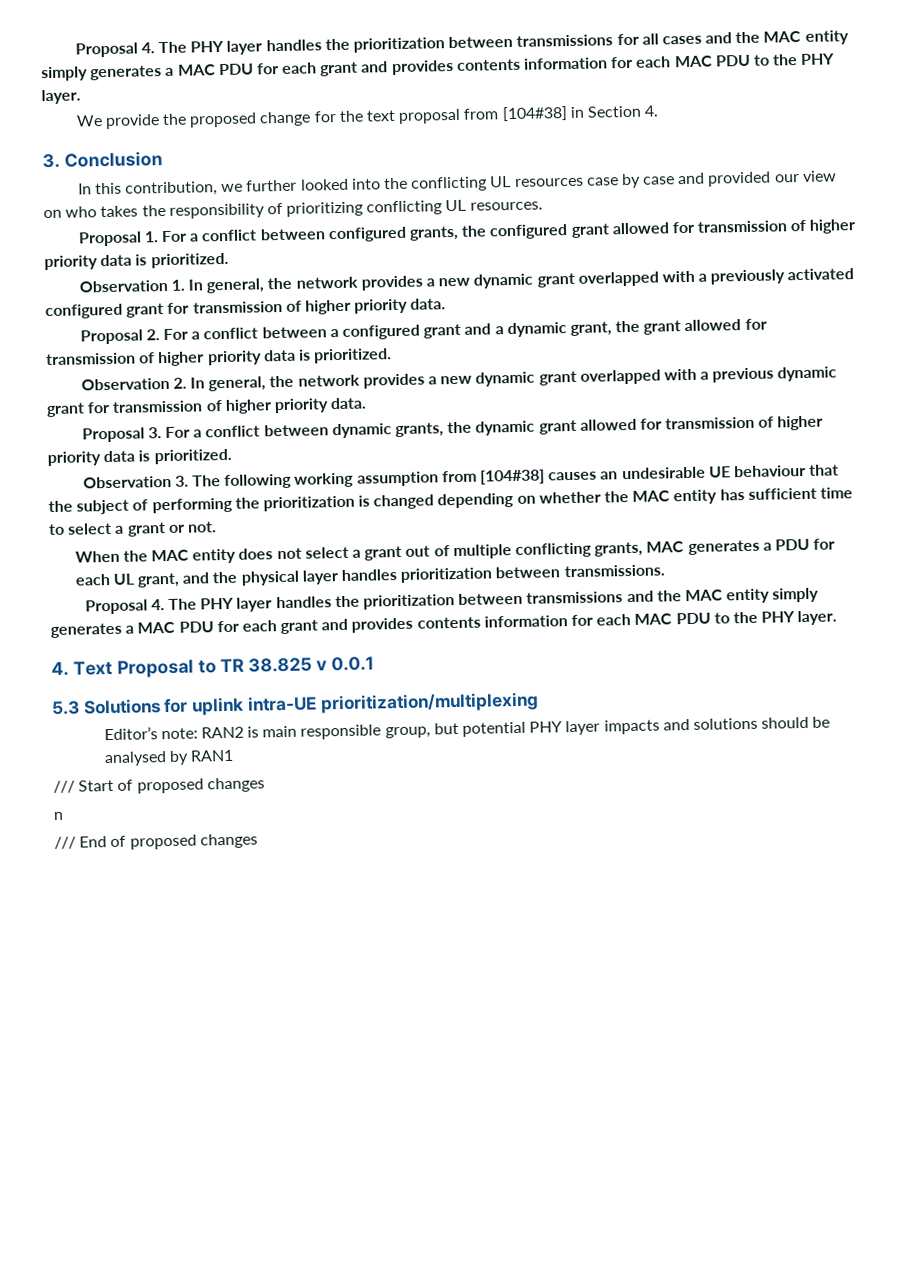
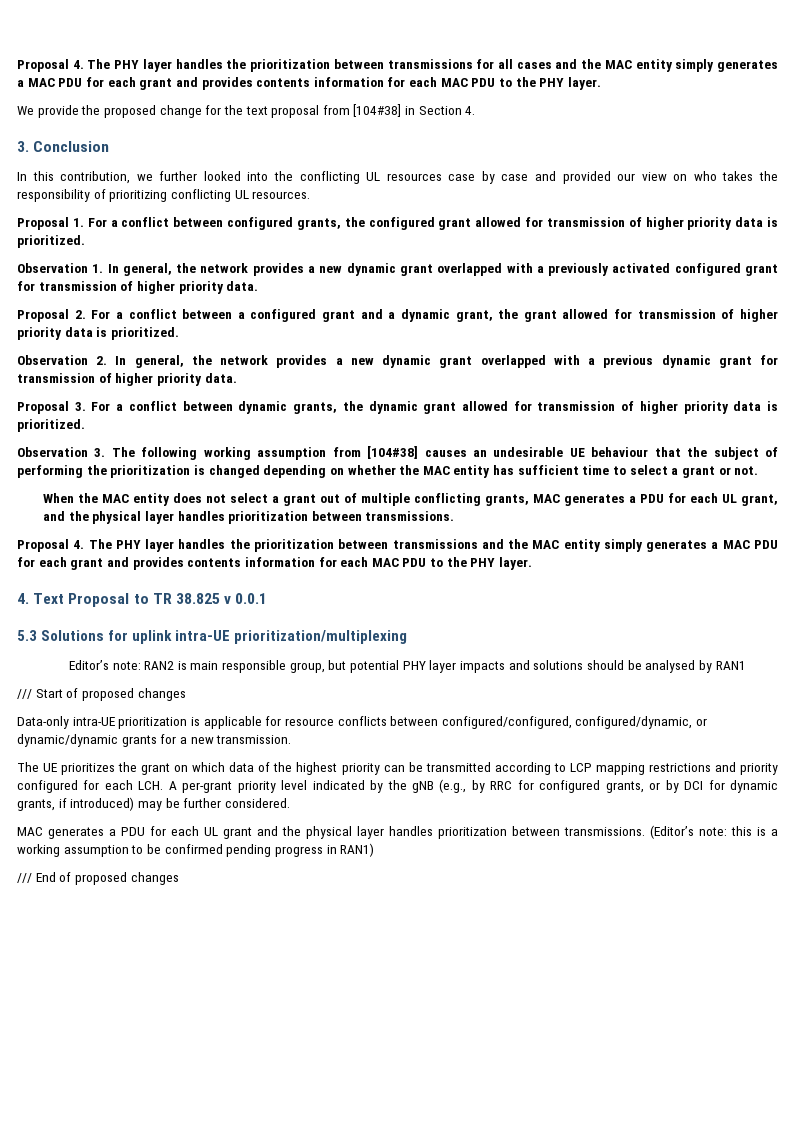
[53,811,64,820] n -> [17,716,708,729] [17,734,292,747] [17,762,778,775] [17,779,779,793] [17,797,290,811] [17,825,778,839] [17,843,375,857] Data-only intra-UE prioritization is applicable for resource conflicts between configured/configured, configured/dynamic, or dynamic/dynamic grants for a new transmission. // The UE prioritizes the grant on which data of the highest priority can be transmitted according to LCP mapping restrictions and priority configured for each LCH. A per-grant priority level indicated by the gNB (e.g., by RRC for configured grants, or by DCI for dynamic grants, if introduced) may be further considered. // MAC generates a PDU for each UL grant and the physical layer handles prioritization between transmissions. (Editor’s note: this is a working assumption to be confirmed pending progress in RAN1)

